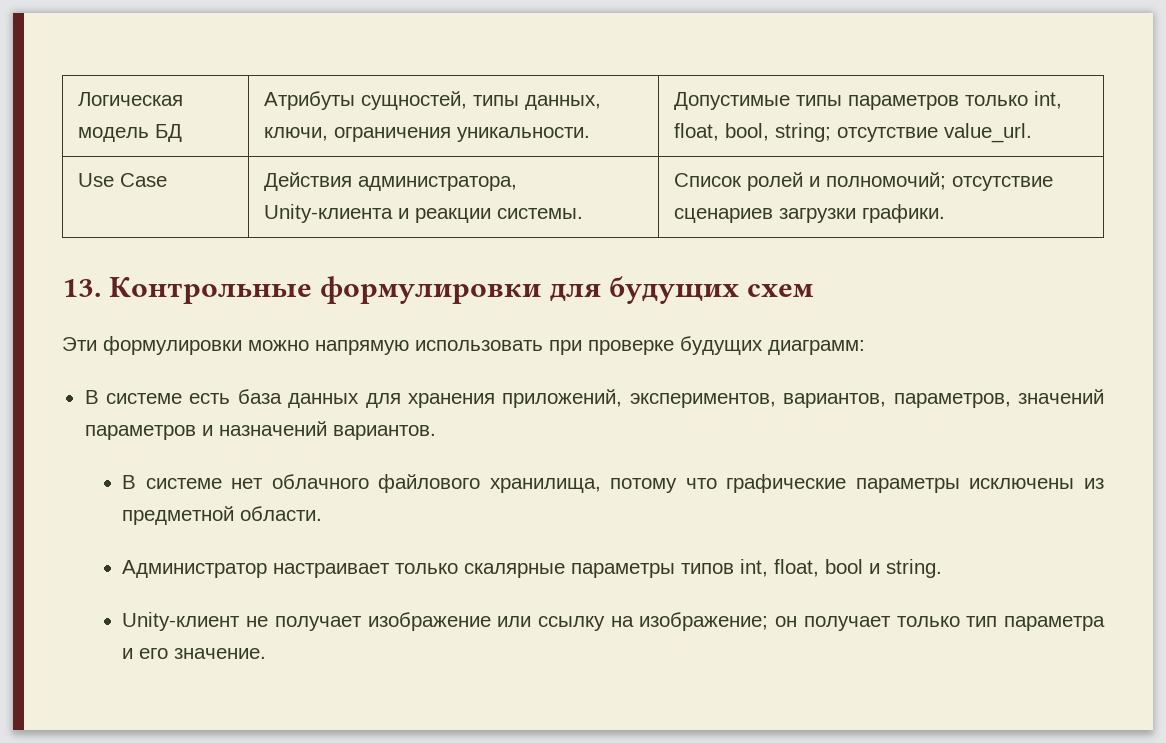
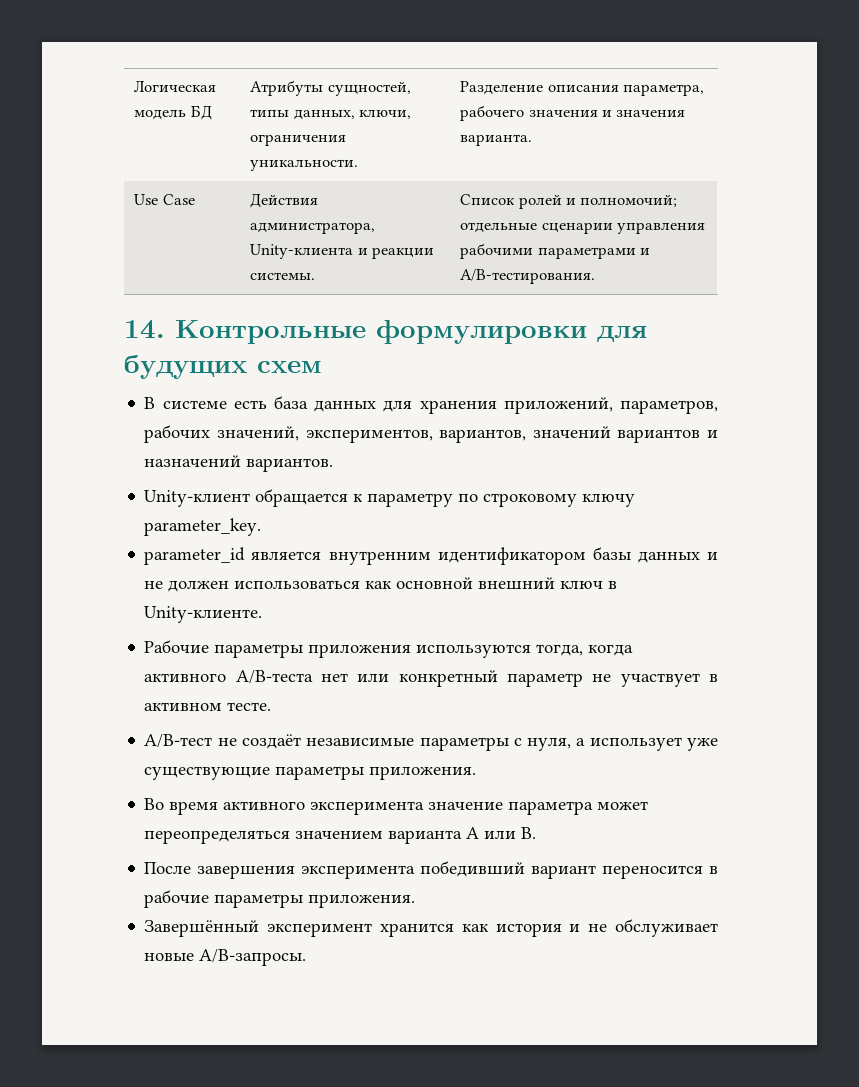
[674,91,1063,110] [674,123,1033,143] Допустимые типы параметров только int, float, bool, string; отсутствие value_url. -> [460,81,705,96] [460,105,686,121] [460,134,533,146] Разделение описания параметра, рабочего значения и значения варианта.
[952,176,1054,191] [674,204,946,223] [62,279,101,297] отсутствие сценариев загрузки графики. // 13. -> [460,222,706,234] [460,243,651,259] [460,269,596,284] [124,320,165,339] отдельные сценарии управления рабочими параметрами и A/B-тестирования. // 14.
[62,336,865,355] // Эти формулировки можно напрямую использовать при проверке будущих диаграмм: -> (322, 367) none
[629,389,1104,408] [84,421,436,440] [122,474,1104,493] [122,506,323,525] [122,559,943,578] [122,612,1105,631] [122,648,267,659] экспериментов, вариантов, параметров, значений параметров и назначений вариантов. // В системе нет облачного файлового хранилища, потому что графические параметры исключены из предметной области. // Администратор настраивает только скалярные параметры типов int, float, bool и string. // Unity-клиент не получает изображение или ссылку на изображение; он получает только тип параметра и его значение. -> [620,400,718,414] [144,425,718,443] [144,455,334,472] [144,489,636,507] [144,518,262,536] [144,547,718,565] [144,577,618,592] [144,606,263,623] [144,640,634,658] [144,670,718,687] [144,702,272,711] [144,734,718,751] [144,766,477,780] [144,798,649,815] [144,827,537,844] [144,861,718,879] [144,890,416,908] [144,919,718,937] [144,949,307,966] параметров, рабочих значений, экспериментов, вариантов, значений вариантов и назначений вариантов. // Unity-клиент обращается к параметру по строковому ключу parameter_key. // parameter_id является внутренним идентификатором базы данных и не должен использоваться как основной внешний ключ в Unity-клиенте. // Рабочие параметры приложения используются тогда, когда активного A/B-теста нет или конкретный параметр не участвует в активном тесте. // A/B-тест не создаёт независимые параметры с нуля, а использует уже существующие параметры приложения. // Во время активного эксперимента значение параметра может переопределяться значением варианта A или B. // После завершения эксперимента победивший вариант переносится в рабочие параметры приложения. // Завершённый эксперимент хранится как история и не обслуживает новые A/B-запросы.

